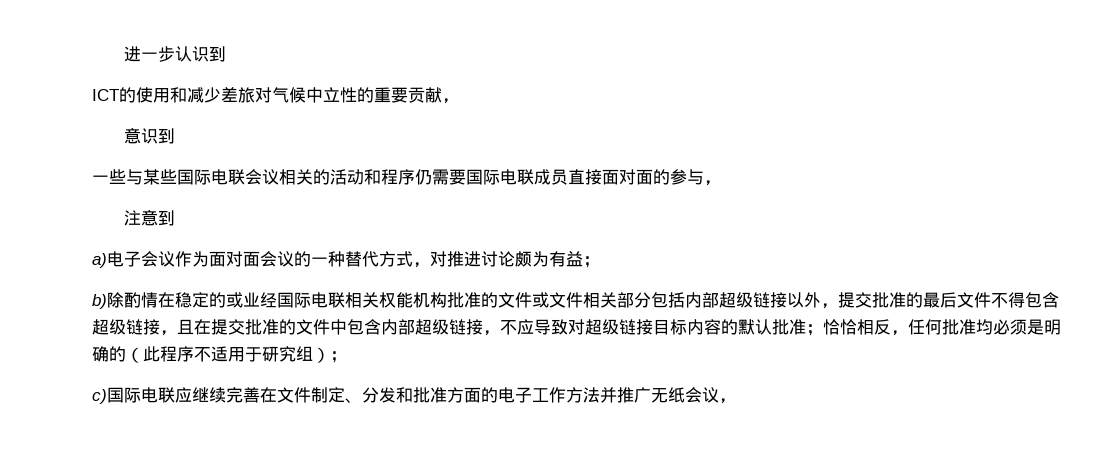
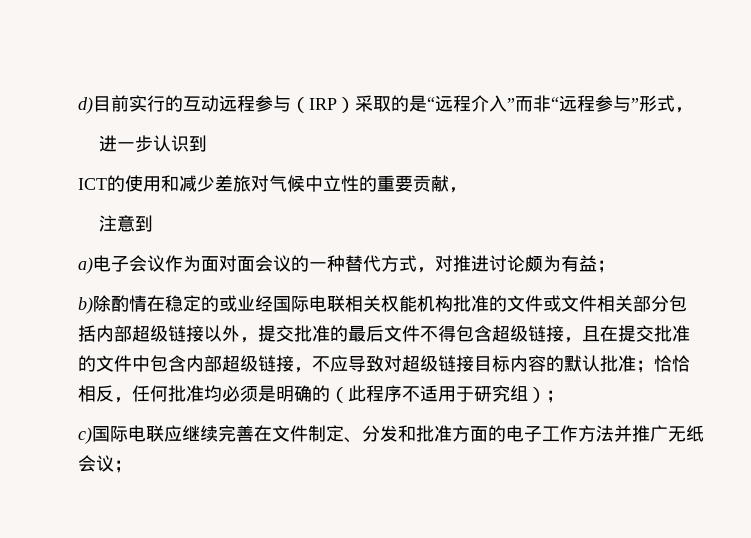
(124, 54) none -> [78,95,693,114] d)目前实行的互动远程参与（IRP）采取的是“远程介入”而非“远程参与”形式， //
[124,128,176,144] [92,169,721,186] // 意识到 // 一些与某些国际电联会议相关的活动和程序仍需要国际电联成员直接面对面的参与， -> (467, 190) none
[719,398,736,404] ， -> [114,460,132,473] ；

